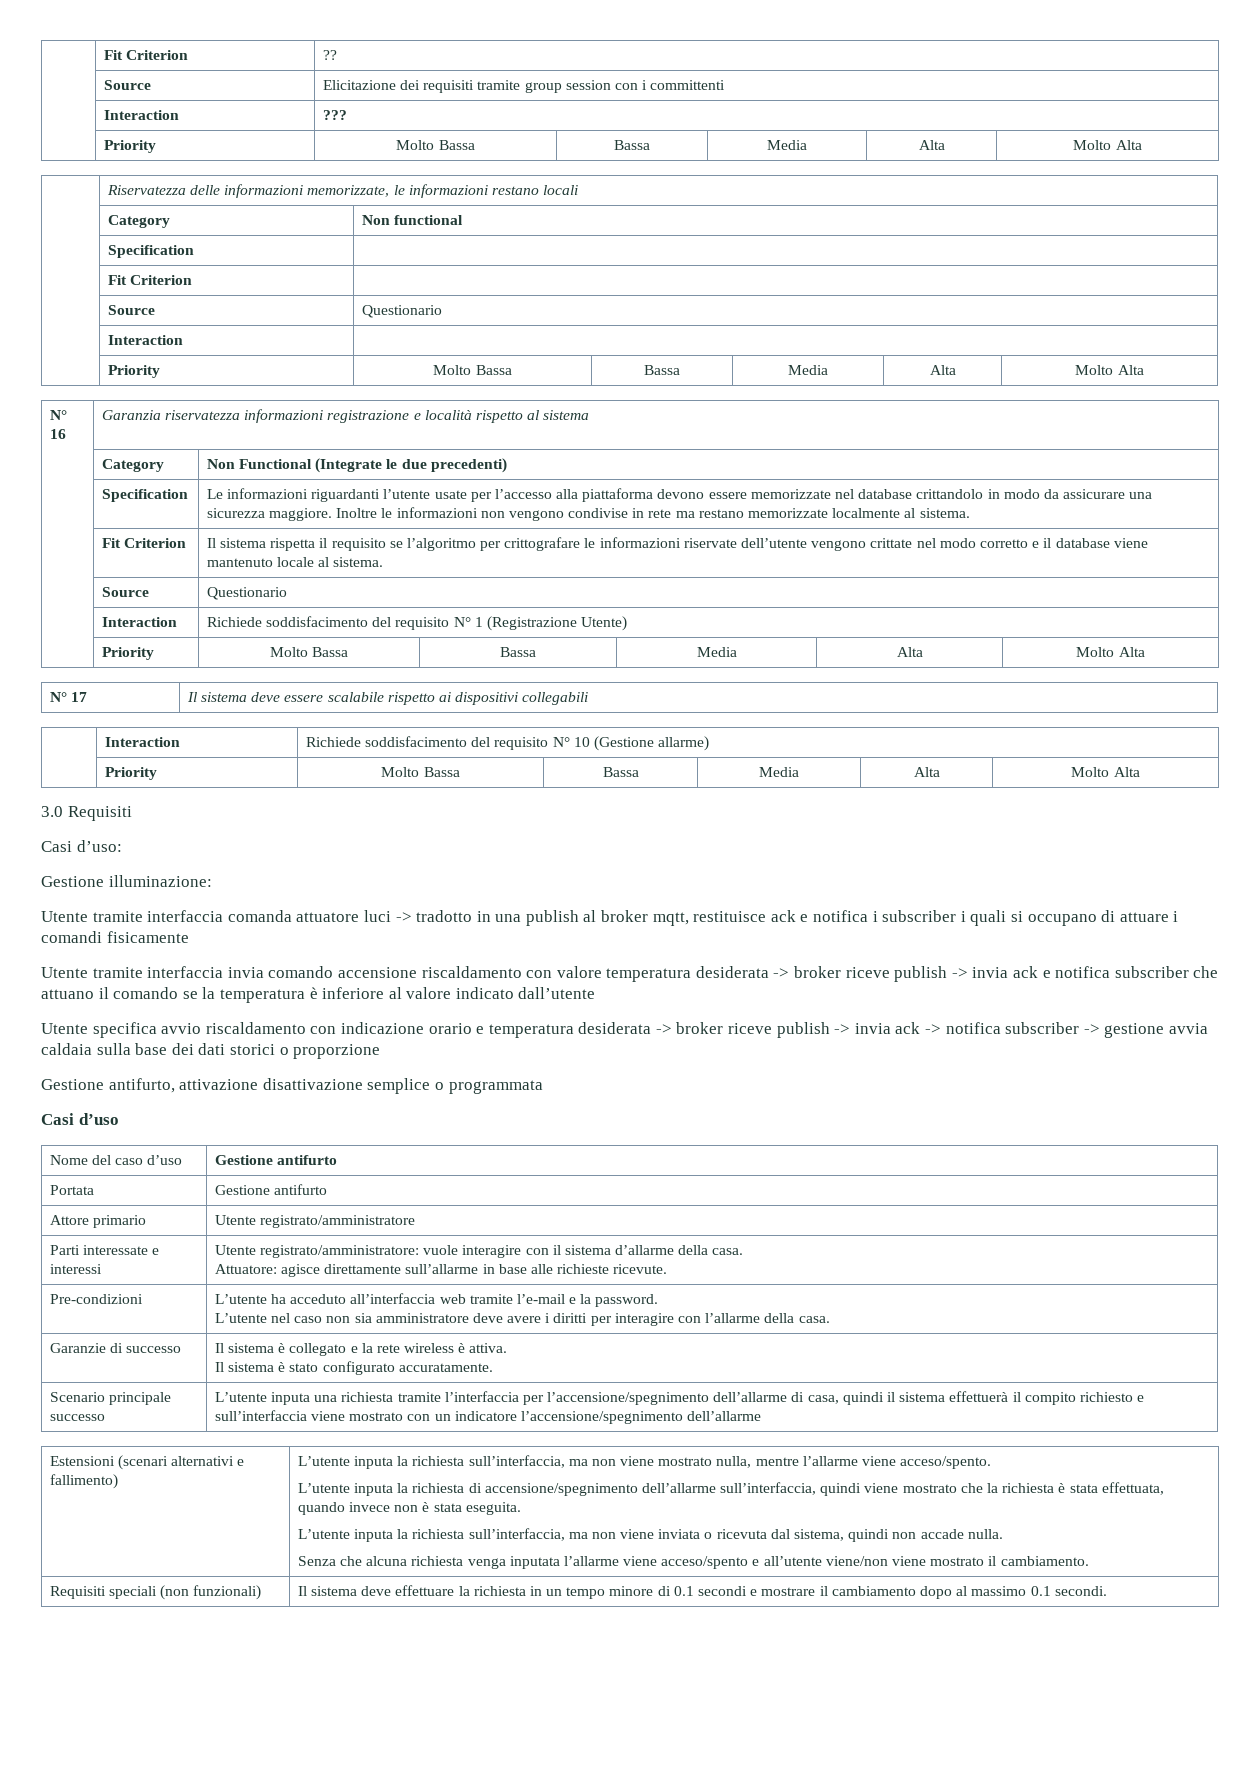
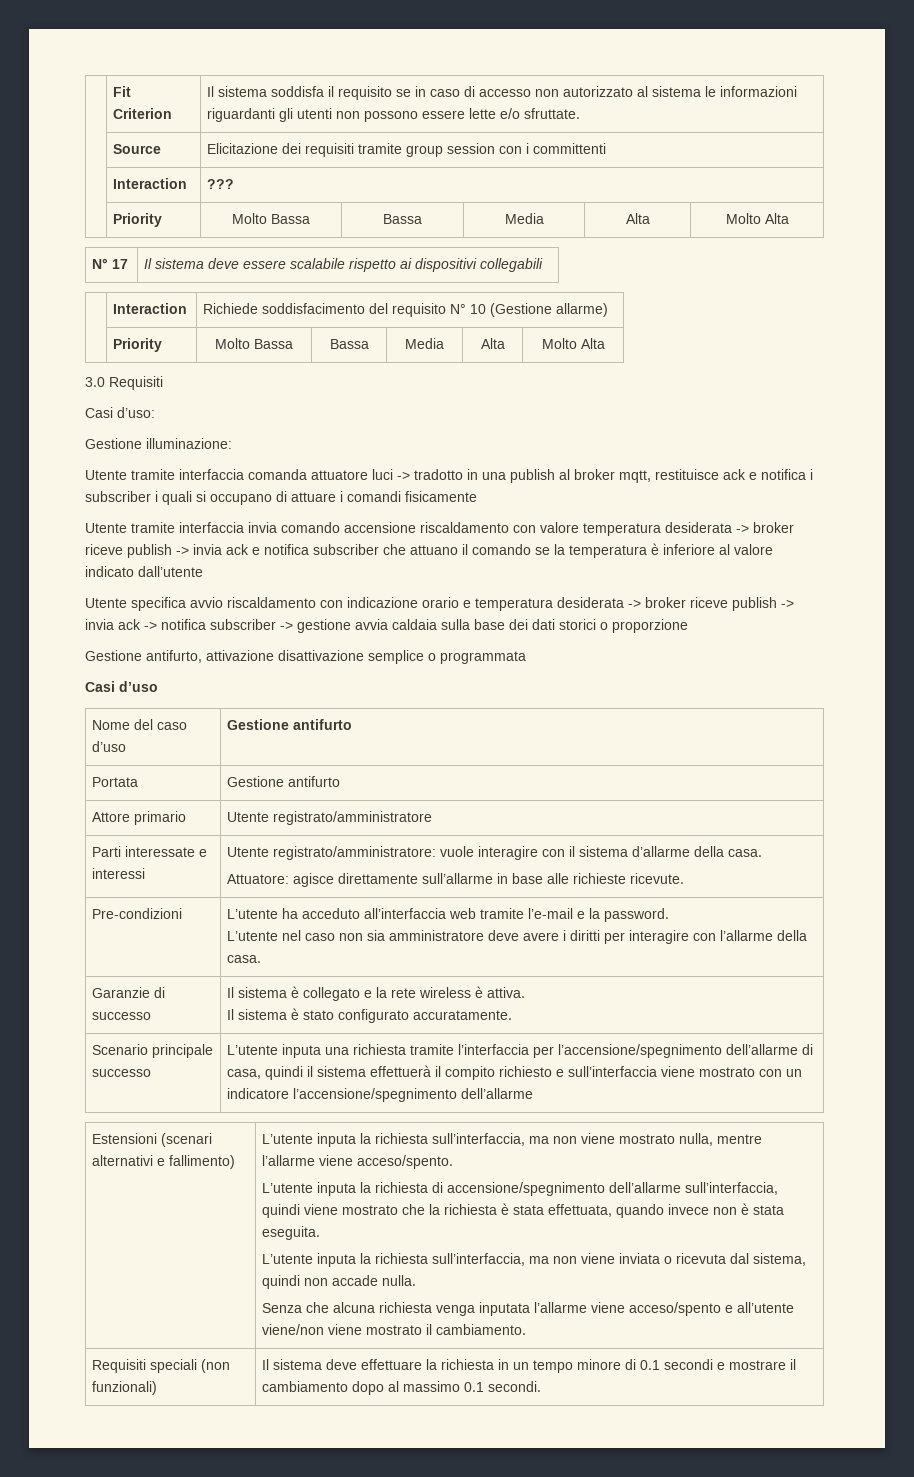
[103,50,188,60] [322,50,337,60] | Fit Criterion | ?? -> [113,86,132,97] [113,108,173,119] [207,86,798,100] [207,108,581,122] | Fit Criterion | Il sistema soddisfa il requisito se in caso di accesso non autorizzato al sistema le informazioni riguardanti gli utenti non possono essere lette e/o sfruttate.
[106,184,579,198] [107,215,170,228] [361,215,463,225] [107,245,194,258] [107,275,192,285] [107,305,155,315] [361,305,442,318] [107,335,183,345] [107,365,160,378] [433,365,512,375] [644,365,680,375] [788,365,828,375] [929,365,956,375] [1075,365,1144,375] [49,410,67,420] [49,429,66,439] [101,409,590,423] [101,459,164,472] [206,458,507,473] [101,489,188,502] [206,488,1153,502] [206,507,970,521] [101,538,186,548] [206,537,1148,551] [206,557,384,567] [101,587,149,597] [206,587,287,600] [101,617,177,627] [206,616,628,631] [101,647,154,660] [269,647,349,657] [500,647,536,657] [696,647,737,657] [896,647,923,657] [1076,647,1145,657] // | Riservatezza delle informazioni memorizzate, le informazioni restano locali // | Category | Non functional // | Specification | // | Fit Criterion | // | Source | Questionario // | Interaction | // | Priority | Molto Bassa | Bassa | Media | Alta | Molto Alta // N° 16 | Garanzia riservatezza informazioni registrazione e località rispetto al sistema // | Category | Non Functional (Integrate le due precedenti) // | Specification | Le informazioni riguardanti l’utente usate per l’accesso alla piattaforma devono essere memorizzate nel database crittandolo in modo da assicurare una sicurezza maggiore. Inoltre le informazioni non vengono condivise in rete ma restano memorizzate localmente al sistema. // | Fit Criterion | Il sistema rispetta il requisito se l’algoritmo per crittografare le informazioni riservate dell’utente vengono crittate nel modo corretto e il database viene mantenuto locale al sistema. // | Source | Questionario // | Interaction | Richiede soddisfacimento del requisito N° 1 (Registrazione Utente) // | Priority | Molto Bassa | Bassa | Media | Alta | Molto Alta -> (789, 218) none

